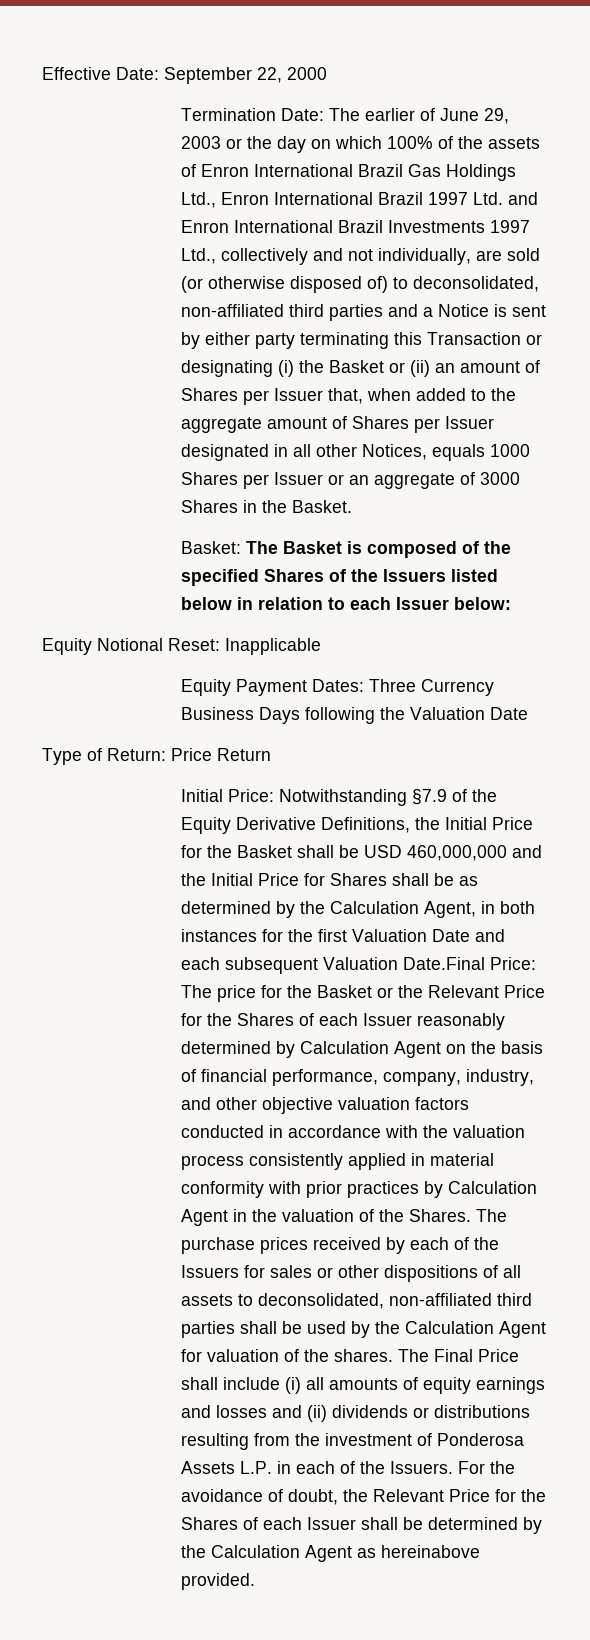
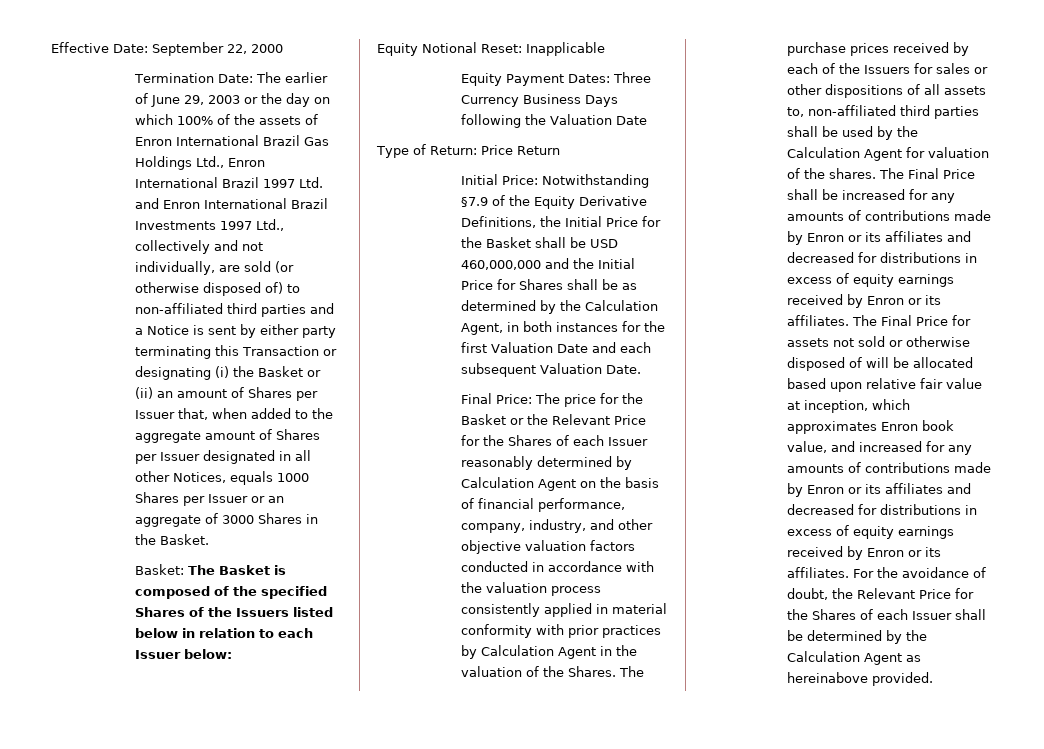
[413,276,540,292] deconsolidated, -> (300, 288) none
[403,957,486,970] Date.Final -> [605,365,641,374] [460,393,492,404] Date. // Final
[238,1293,385,1309] to deconsolidated, -> [786,107,804,117] to,
[223,1377,546,1394] [181,1405,531,1422] [181,1433,525,1450] [181,1461,454,1474] include (i) all amounts of equity earnings and losses and (ii) dividends or distributions resulting from the investment of Ponderosa Assets L.P. in each of the Issuers. -> [821,189,955,203] [786,210,991,221] [786,231,971,245] [786,252,977,263] [786,273,954,287] [786,294,941,308] [786,315,971,326] [786,336,970,347] [786,357,973,371] [786,378,982,392] [786,399,910,413] [786,420,954,434] [786,441,972,455] [786,462,991,473] [786,483,971,497] [786,504,977,515] [786,525,954,539] [786,546,941,560] [786,567,849,578] be increased for any amounts of contributions made by Enron or its affiliates and decreased for distributions in excess of equity earnings received by Enron or its affiliates. The Final Price for assets not sold or otherwise disposed of will be allocated based upon relative fair value at inception, which approximates Enron book value, and increased for any amounts of contributions made by Enron or its affiliates and decreased for distributions in excess of equity earnings received by Enron or its affiliates.

